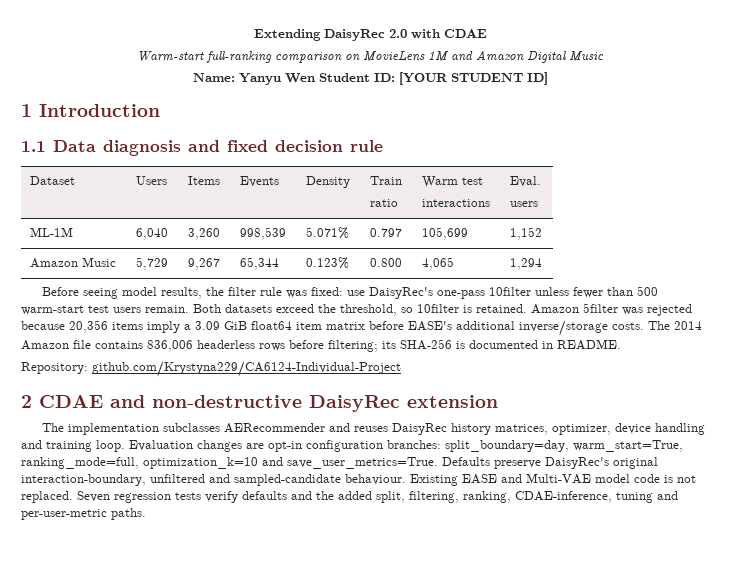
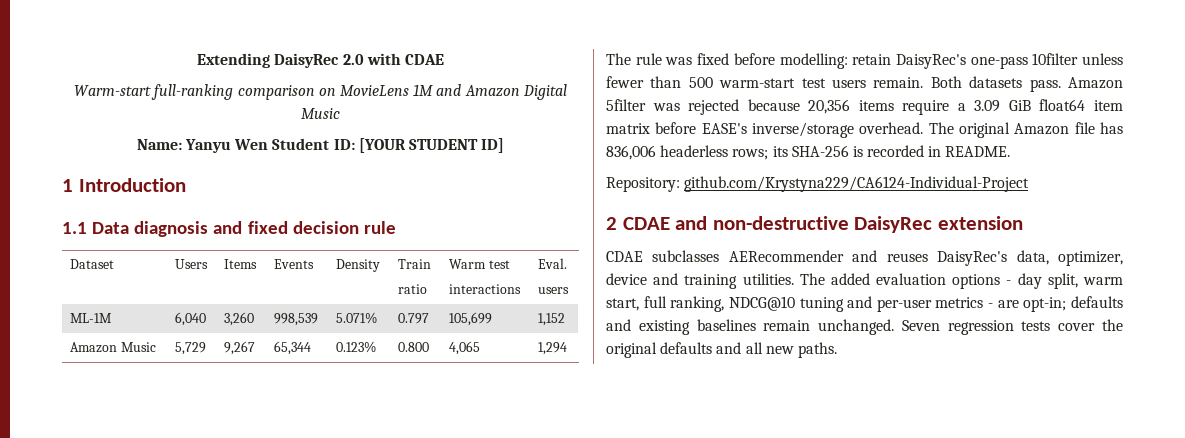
[41,287,365,299] Before seeing model results, the filter rule was fixed: use -> [606,53,892,69] The rule was fixed before modelling: retain
[276,304,527,316] exceed the threshold, so 10filter is retained. -> [1029,79,1061,92] pass.
[147,321,180,333] imply -> [902,100,950,115] require
[456,320,702,336] additional inverse/storage costs. The 2014 -> [752,122,1010,138] inverse/storage overhead. The original
[95,341,143,349] contains -> [1100,122,1123,134] has
[259,340,378,352] rows before filtering; -> [732,149,769,160] rows;
[469,340,538,349] documented -> [867,145,925,157] recorded
[41,423,159,435] The implementation -> [606,251,643,262] CDAE
[391,423,548,435] DaisyRec history matrices, -> [937,250,1049,266] DaisyRec's data,
[654,423,705,435] handling -> (647, 279) none
[96,440,683,452] [21,457,658,469] [21,473,696,486] [21,491,678,503] [21,509,107,520] loop. Evaluation changes are opt-in configuration branches: split_boundary=day, warm_start=True, ranking_mode=full, optimization_k=10 and save_user_metrics=True. Defaults preserve DaisyRec's original interaction-boundary, unfiltered and sampled-candidate behaviour. Existing EASE and Multi-VAE model code is not replaced. Seven regression tests verify defaults and the added split, filtering, ranking, CDAE-inference, tuning and per-user-metric -> [742,273,1123,289] [606,296,1123,312] [606,319,1123,335] [606,342,794,358] utilities. The added evaluation options - day split, warm start, full ranking, NDCG@10 tuning and per-user metrics - are opt-in; defaults and existing baselines remain unchanged. Seven regression tests cover the original defaults and all new

